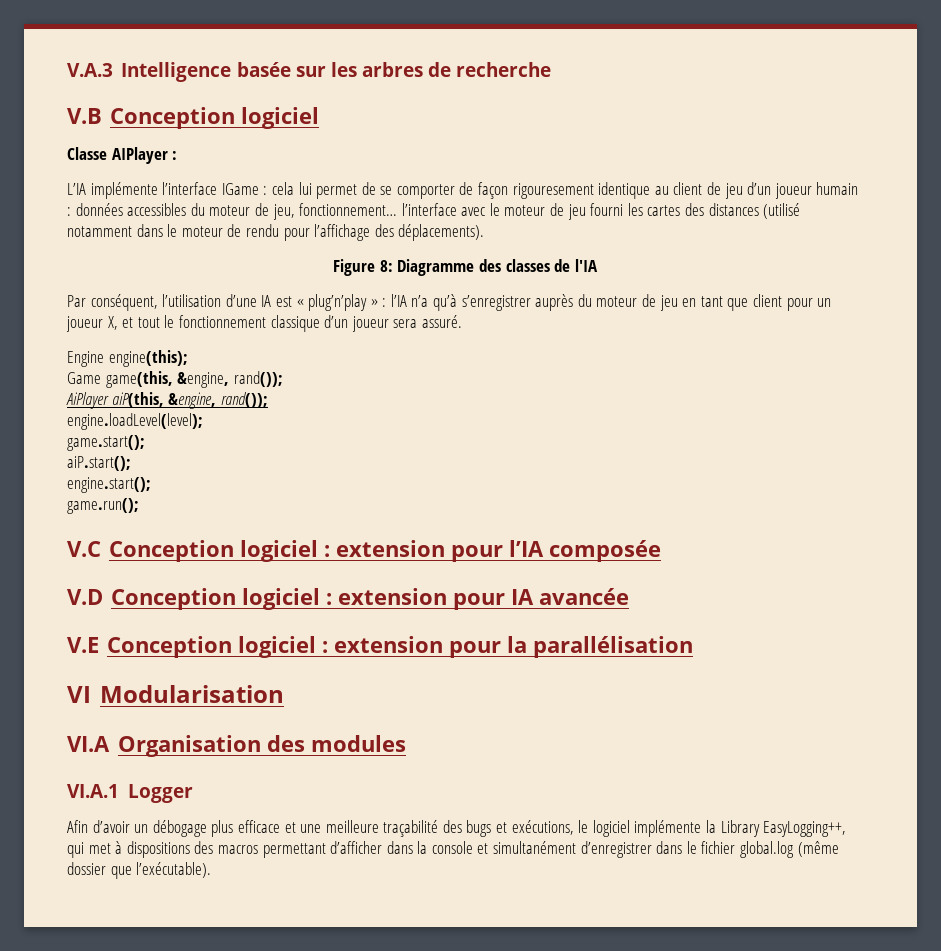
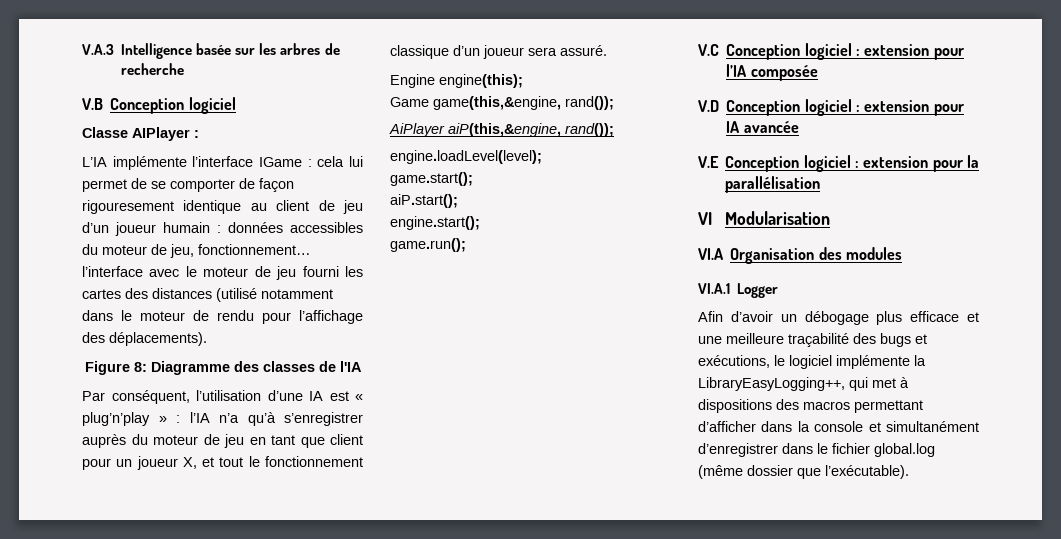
[105,371,230,388] game(this, &engine, -> [433,96,561,110] game(this,&engine,
[111,392,217,409] aiP(this, &engine, -> [448,123,561,137] aiP(this,&engine,
[720,820,847,837] Library EasyLogging++, -> [698,377,845,391] LibraryEasyLogging++,

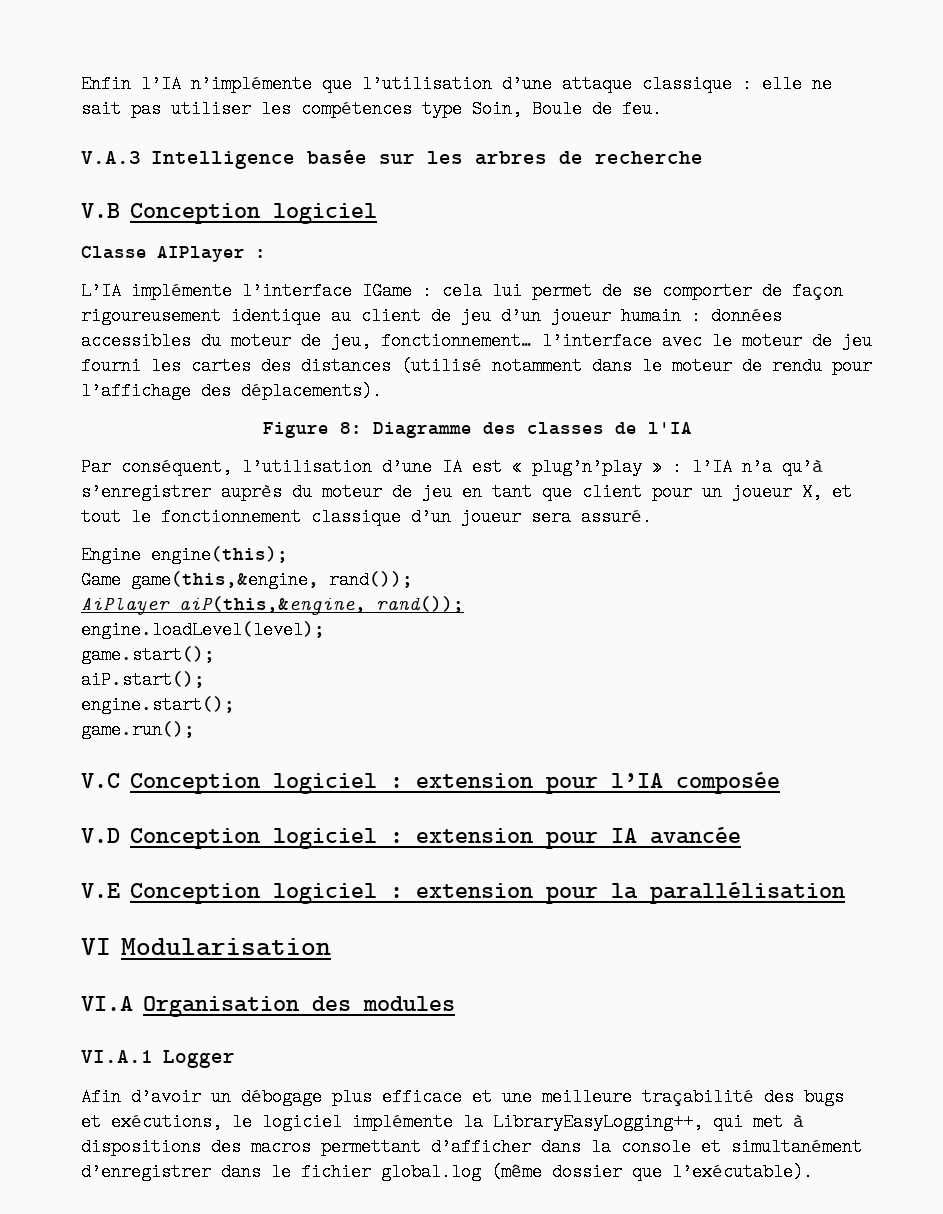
(82, 49) none -> [81,75,832,93] [81,100,662,118] Enfin l’IA n’implémente que l’utilisation d’une attaque classique : elle ne sait pas utiliser les compétences type Soin, Boule de feu. //
[82,200,174,214] rigouresement -> [81,307,221,325] rigoureusement

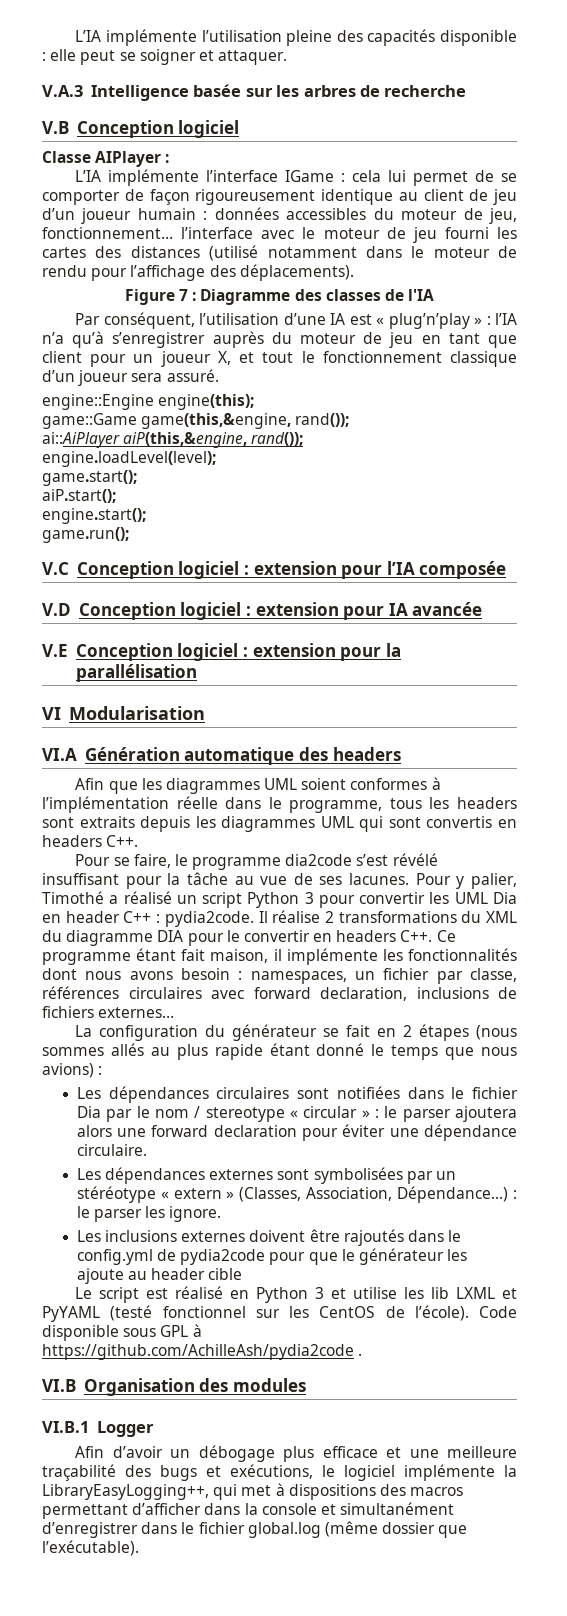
[81,75,832,93] [81,100,662,118] Enfin l’IA n’implémente que l’utilisation d’une attaque classique : elle ne sait pas utiliser les compétences type Soin, Boule de feu. -> [75,29,517,46] [42,49,288,65] L’IA implémente l’utilisation pleine des capacités disponible : elle peut se soigner et attaquer.
[339,422,362,434] 8: -> [179,289,197,301] 7 :
[81,546,141,564] Engine -> [42,394,154,410] engine::Engine
[81,571,121,589] Game -> [42,413,137,429] game::Game
[81,597,170,615] AiPlayer -> [42,432,120,448] ai::AiPlayer
(133, 1003) none -> [84,747,401,765] [75,777,441,794] [42,796,517,813] [42,816,517,832] [42,835,139,847] [75,853,438,870] [42,872,517,889] [42,891,517,908] [42,910,517,927] [42,930,456,946] [42,948,517,965] [42,968,517,984] [42,986,517,1001] [42,1006,175,1018] [75,1024,517,1041] [42,1043,517,1060] [42,1063,103,1078] [76,1086,518,1103] [76,1106,517,1122] [76,1124,517,1141] [76,1144,147,1156] [76,1167,456,1184] [76,1186,518,1203] [76,1206,222,1222] [76,1229,462,1246] [76,1248,468,1265] [76,1268,243,1284] [75,1286,517,1303] [42,1305,517,1322] [42,1324,202,1341] [42,1344,363,1360] [42,1379,76,1392] Génération automatique des headers // Afin que les diagrammes UML soient conformes à l’implémentation réelle dans le programme, tous les headers sont extraits depuis les diagrammes UML qui sont convertis en headers C++. // Pour se faire, le programme dia2code s’est révélé insuffisant pour la tâche au vue de ses lacunes. Pour y palier, Timothé a réalisé un script Python 3 pour convertir les UML Dia en header C++ : pydia2code. Il réalise 2 transformations du XML du diagramme DIA pour le convertir en headers C++. Ce programme étant fait maison, il implémente les fonctionnalités dont nous avons besoin : namespaces, un fichier par classe, références circulaires avec forward declaration, inclusions de fichiers externes… // La configuration du générateur se fait en 2 étapes (nous sommes allés au plus rapide étant donné le temps que nous avions) : // Les dépendances circulaires sont notifiées dans le fichier Dia par le nom / stereotype « circular » : le parser ajoutera alors une forward declaration pour éviter une dépendance circulaire. // Les dépendances externes sont symbolisées par un stéréotype « extern » (Classes, Association, Dépendance...) : le parser les ignore. // Les inclusions externes doivent être rajoutés dans le config.yml de pydia2code pour que le générateur les ajoute au header cible // Le script est réalisé en Python 3 et utilise les lib LXML et PyYAML (testé fonctionnel sur les CentOS de l’école). Code disponible sous GPL à https://github.com/AchilleAsh/pydia2code . // VI.B
[81,1050,153,1063] VI.A.1 -> [42,1421,89,1433] VI.B.1

